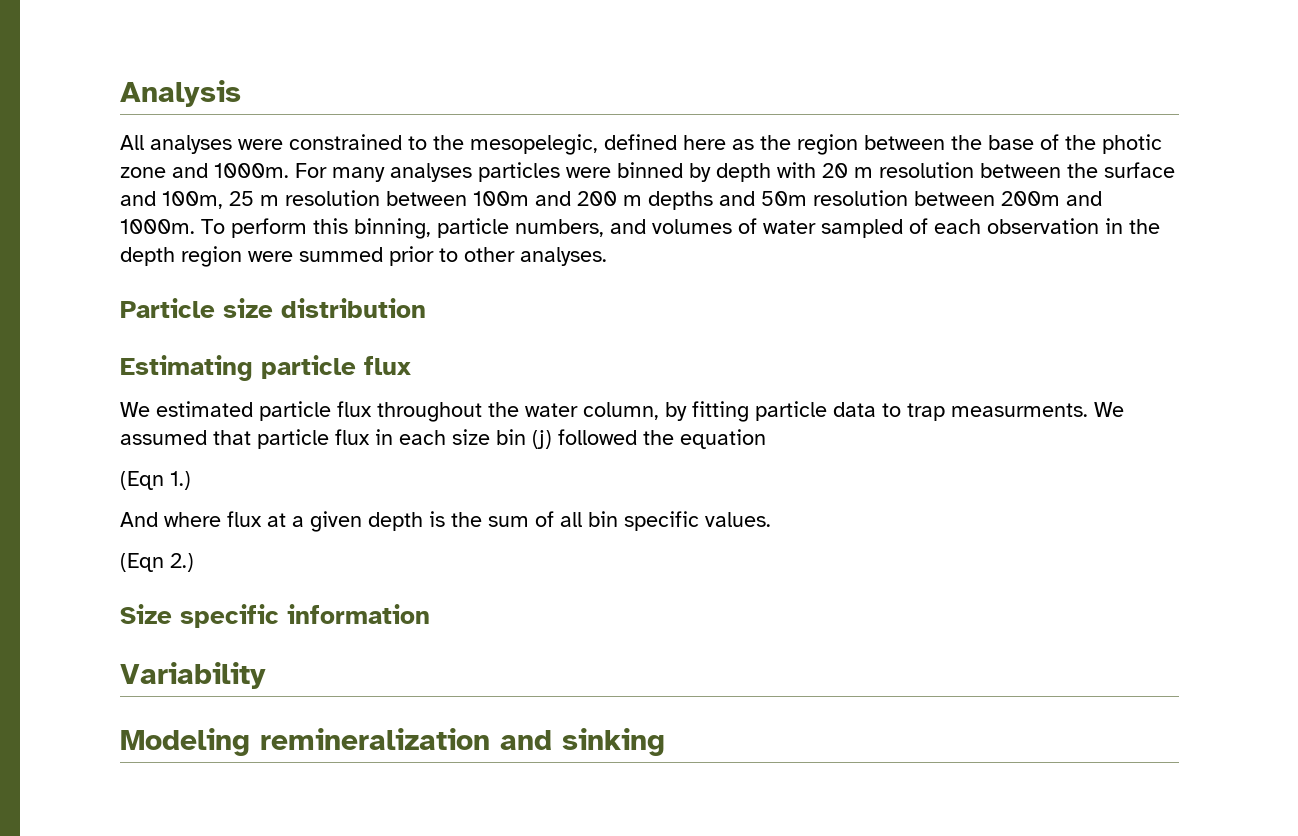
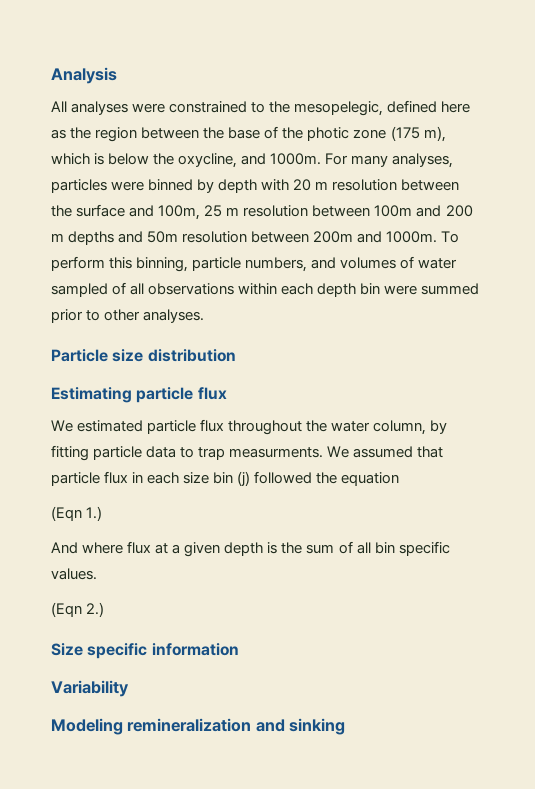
(166, 172) none -> [390,126,446,142] [51,153,238,168] (175 m), which is below the oxycline,
[390,163,472,182] analyses -> [392,153,454,168] analyses,
[934,218,1160,234] [120,246,242,267] each observation in the depth region -> [130,283,381,297] all observations within each depth bin

